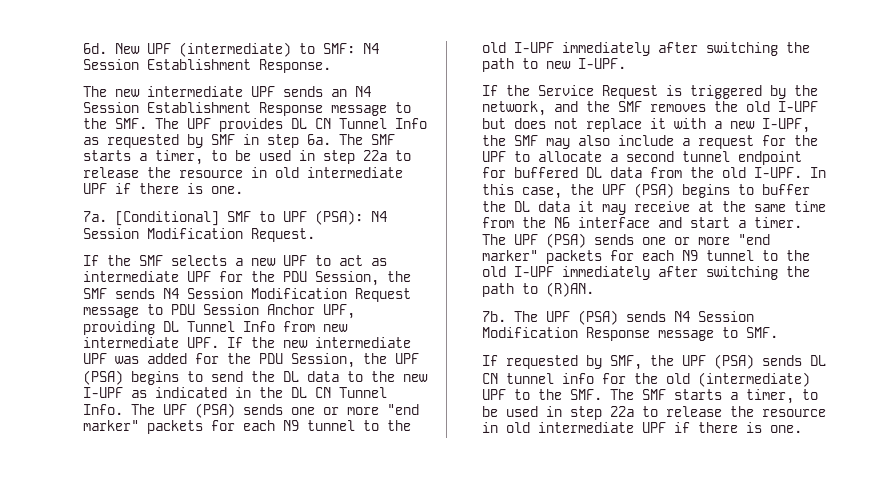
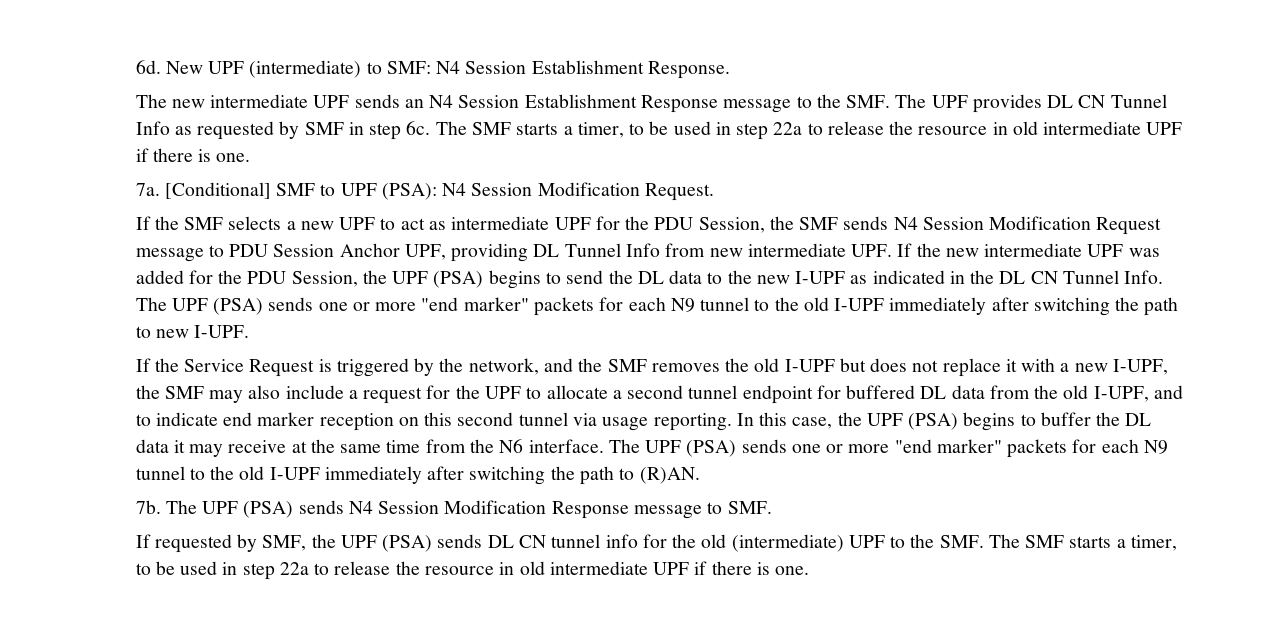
[307,134,332,145] 6a. -> [406,121,431,135] 6c.
[754,167,803,178] I-UPF. -> [1093,385,1183,402] [135,412,732,431] I-UPF, and to indicate end marker reception on this second tunnel via usage reporting.
[578,217,803,228] interface and start a timer. -> [528,439,604,453] interface.

